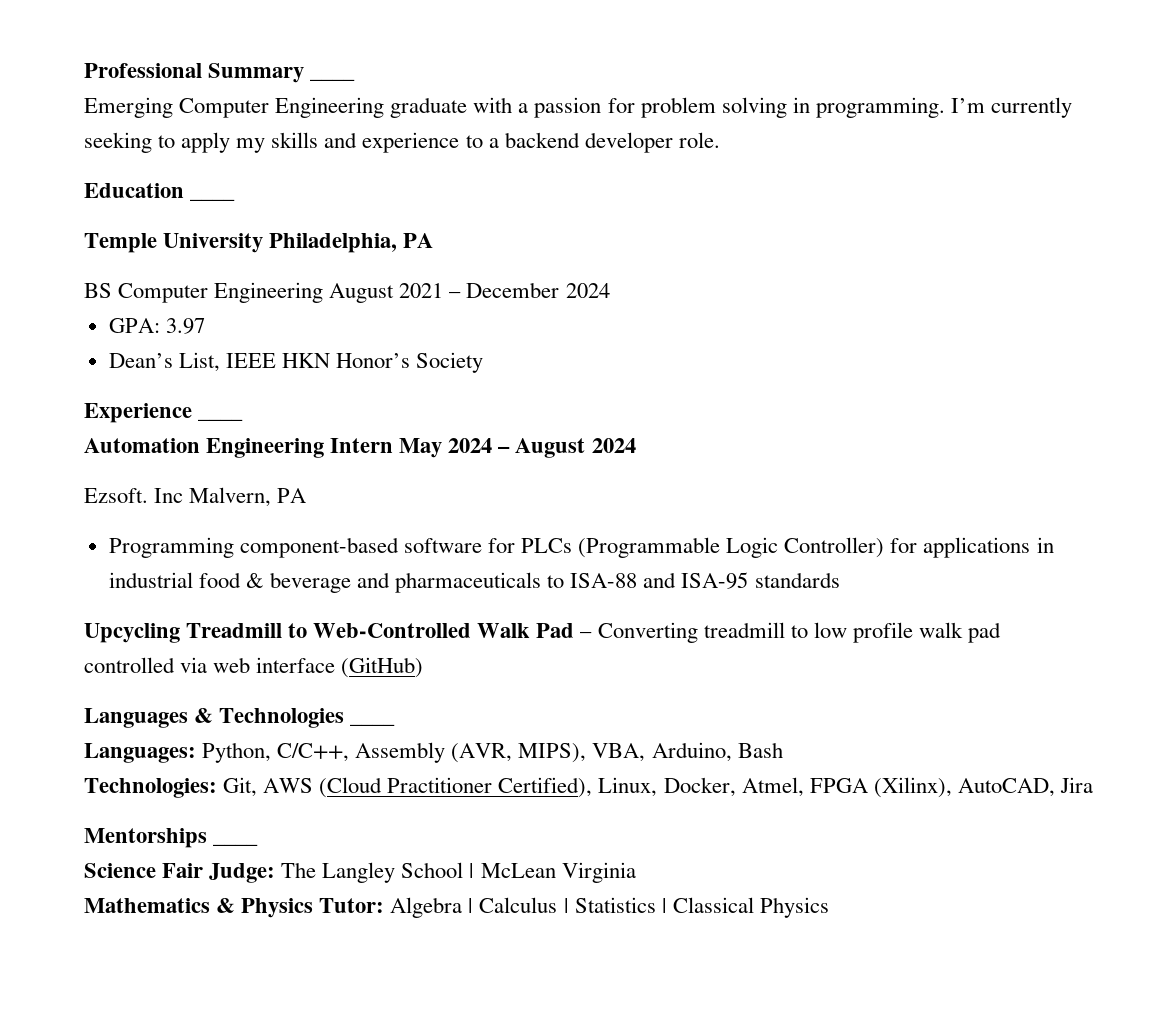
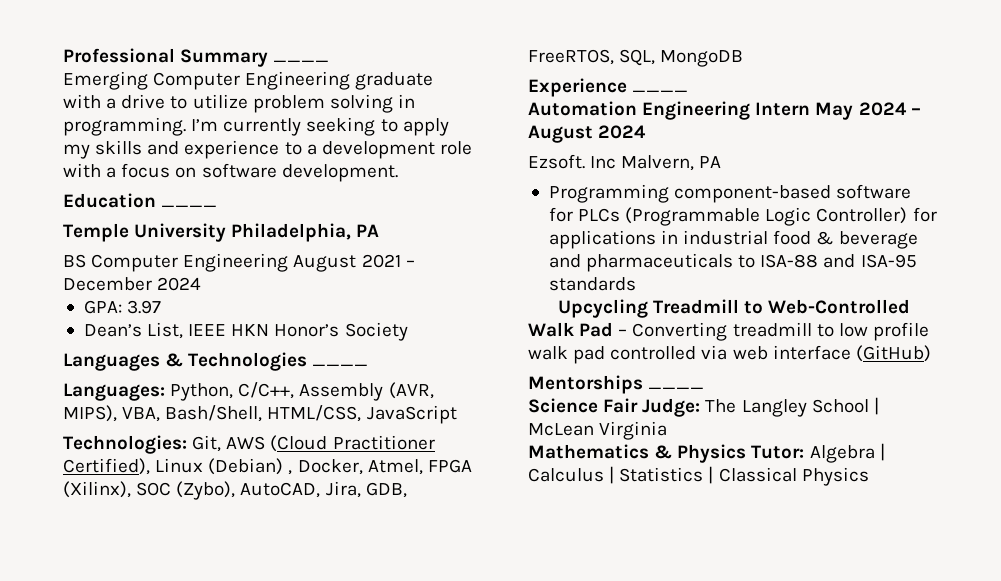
[534,97,635,118] passion for -> [121,94,248,109] drive to utilize
[504,132,720,153] backend developer role. -> [321,141,472,159] [63,163,398,182] development role with a focus on software development.
(484, 362) none -> [63,352,369,371] [63,382,434,401] [63,405,457,424] [63,435,435,454] [63,458,472,475] [63,481,407,500] [528,49,744,67] // Languages & Technologies ____ // Languages: Python, C/C++, Assembly (AVR, MIPS), VBA, Bash/Shell, HTML/CSS, JavaScript // Technologies: Git, AWS (Cloud Practitioner Certified), Linux (Debian) , Docker, Atmel, FPGA (Xilinx), SOC (Zybo), AutoCAD, Jira, GDB, FreeRTOS, SQL, MongoDB
[84,708,396,728] [84,742,783,763] [84,777,1093,798] // Languages & Technologies ____ // Languages: Python, C/C++, Assembly (AVR, MIPS), VBA, Arduino, Bash // Technologies: Git, AWS (Cloud Practitioner Certified), Linux, Docker, Atmel, FPGA (Xilinx), AutoCAD, Jira -> (931, 353) none

